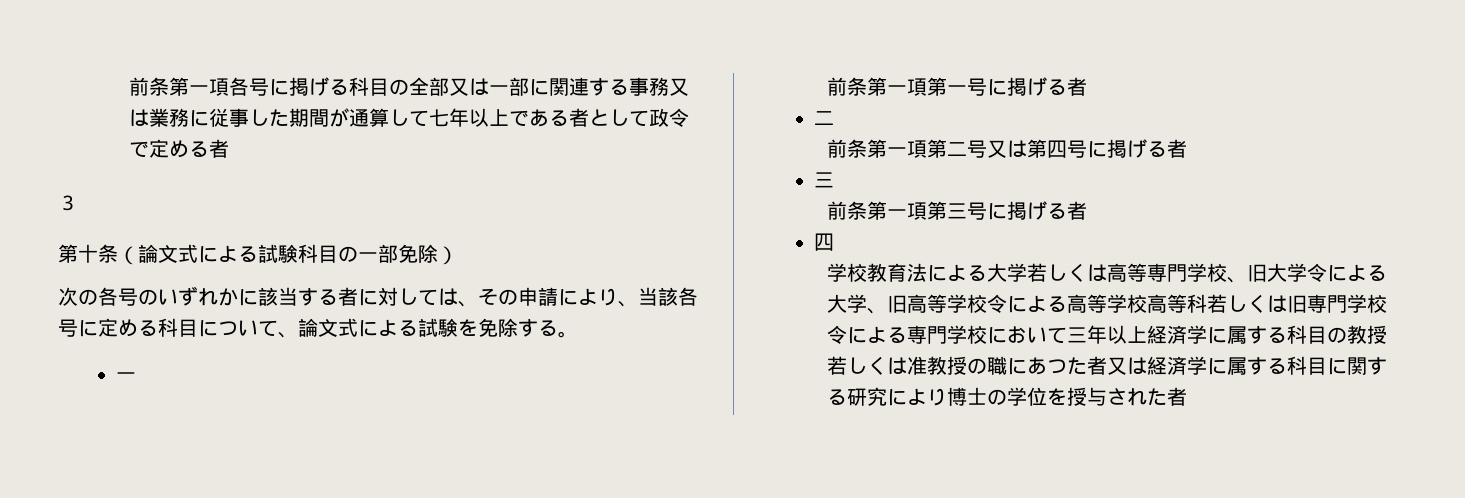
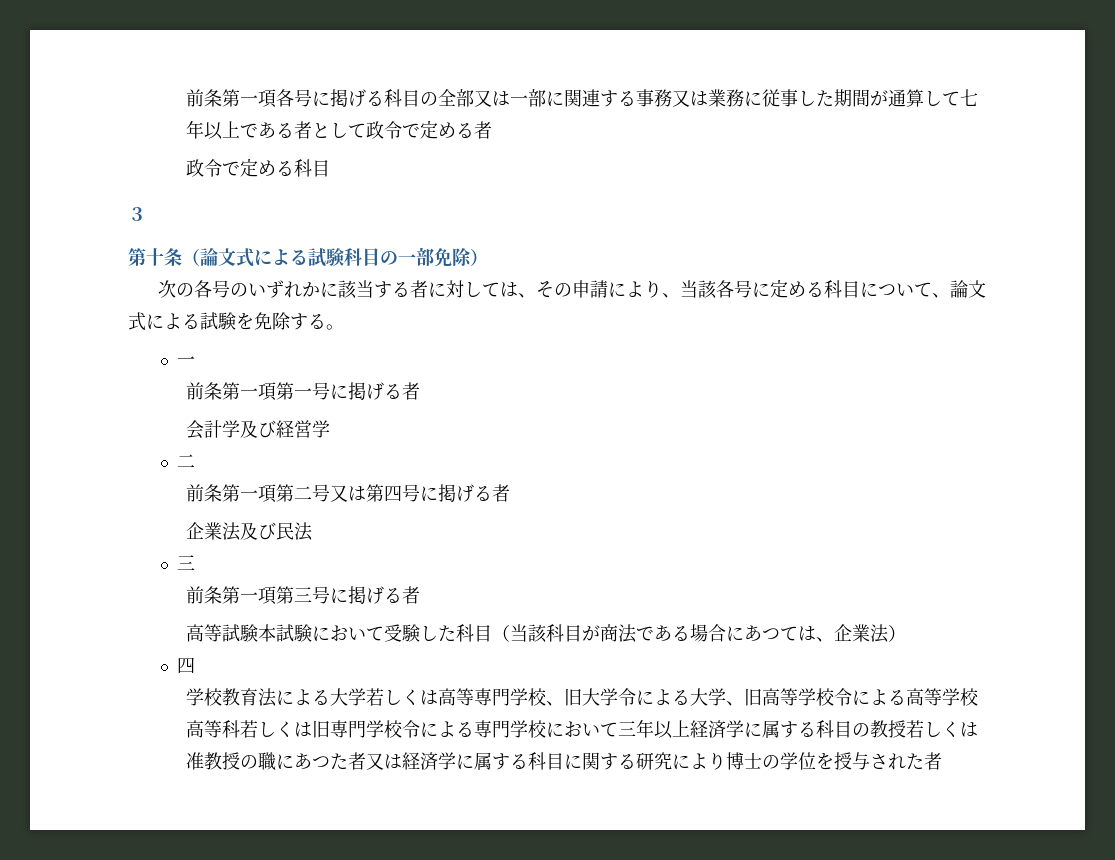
(230, 148) none -> [185,158,330,177] // 政令で定める科目
(1088, 86) none -> [185,420,330,439] // 会計学及び経営学
(1188, 148) none -> [185,522,313,541] // 企業法及び民法
(1088, 210) none -> [185,624,906,643] // 高等試験本試験において受験した科目（当該科目が商法である場合にあつては、企業法）

